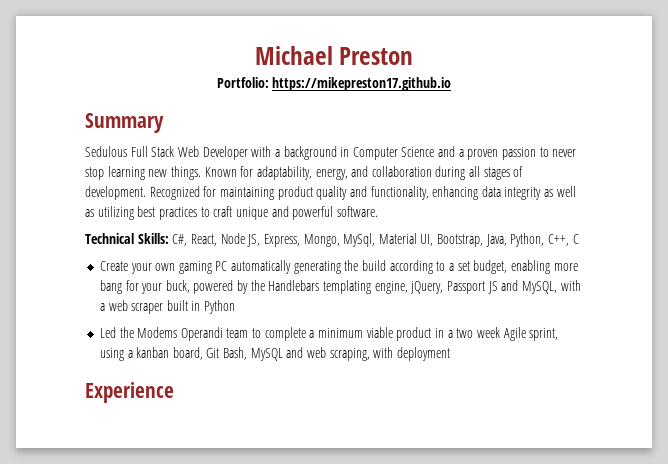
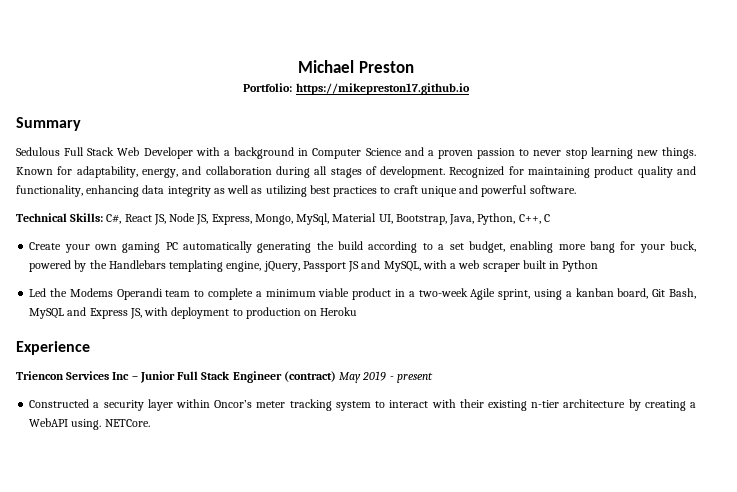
[190,234,217,246] React, -> [124,214,166,225] React JS,
[456,327,500,338] two week -> [418,288,468,297] two-week
[307,347,370,361] web scraping, -> [89,308,142,319] Express JS,
[85,382,174,403] // Experience -> [232,307,358,319] [16,341,90,355] [16,371,433,383] [29,399,696,411] [29,418,150,430] to production on Heroku // Experience // Triencon Services Inc – Junior Full Stack Engineer (contract) May 2019 - present // Constructed a security layer within Oncor’s meter tracking system to interact with their existing n-tier architecture by creating a WebAPI using. NETCore.

